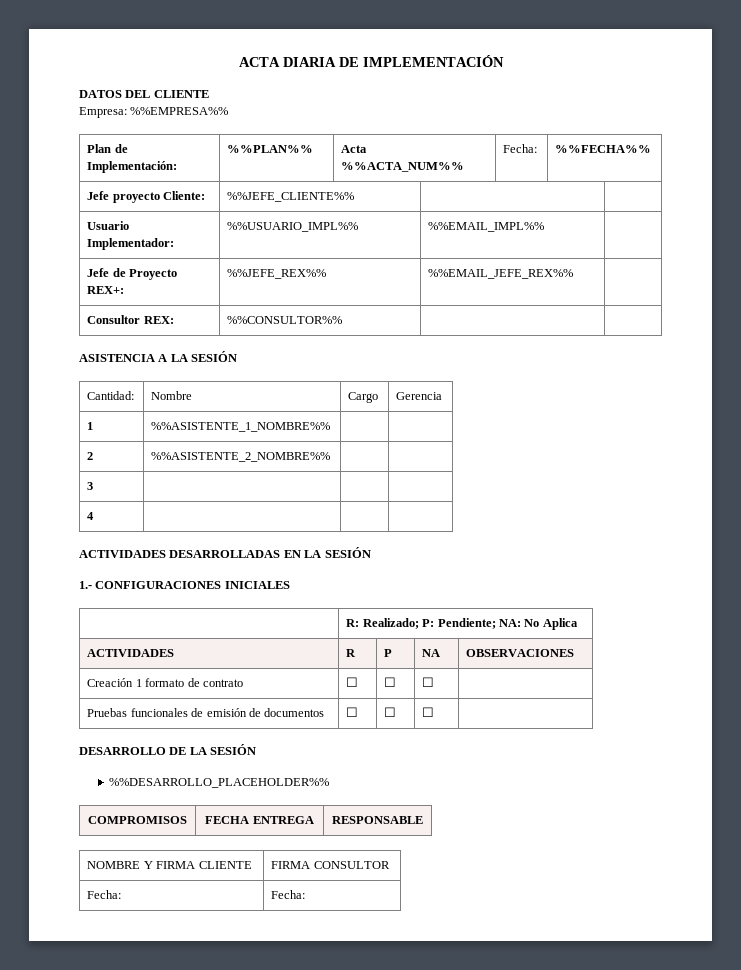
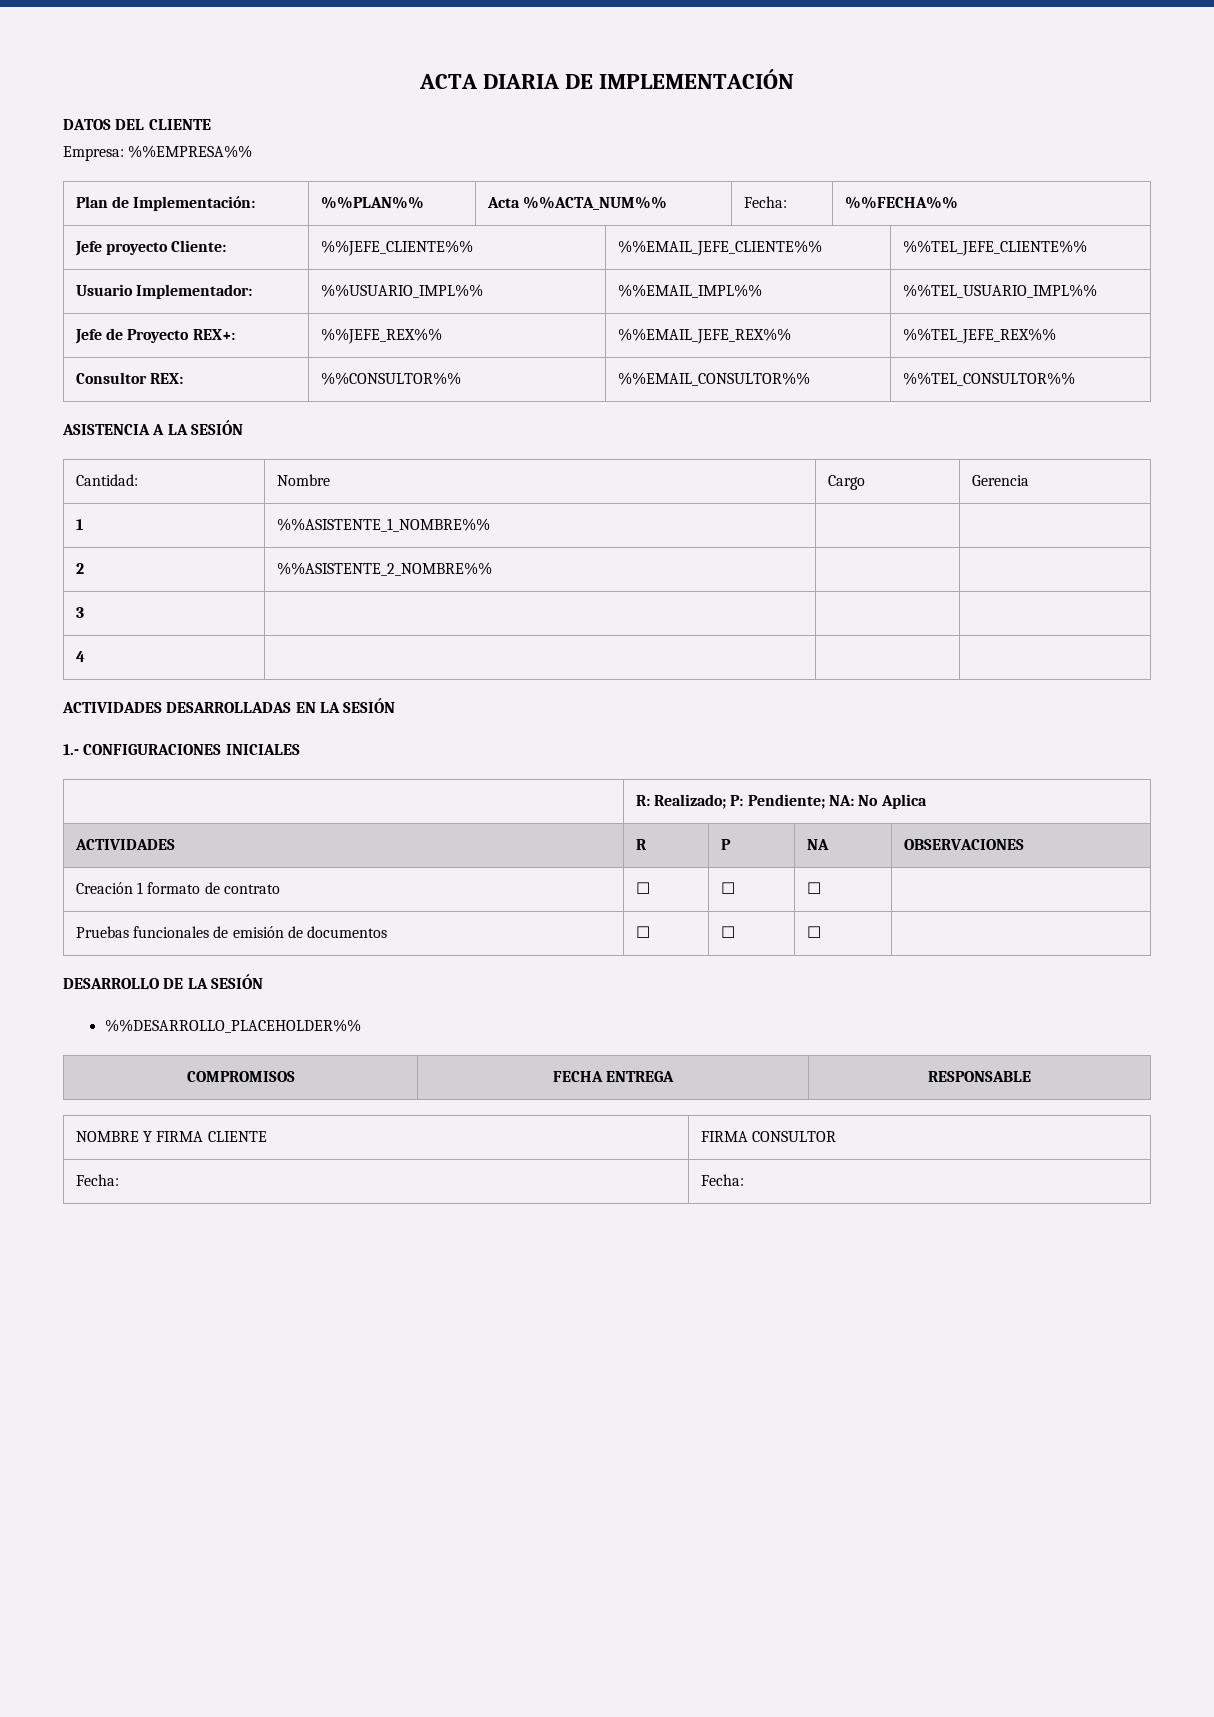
(355, 197) | -> [617,240,822,256] [902,240,1087,256] %%EMAIL_JEFE_CLIENTE%% | %%TEL_JEFE_CLIENTE%%
(545, 227) none -> [902,284,1097,298] %%TEL_USUARIO_IMPL%%
(574, 274) none -> [902,328,1056,344] %%TEL_JEFE_REX%%
(343, 320) | -> [617,372,810,386] [902,372,1075,386] %%EMAIL_CONSULTOR%% | %%TEL_CONSULTOR%%

